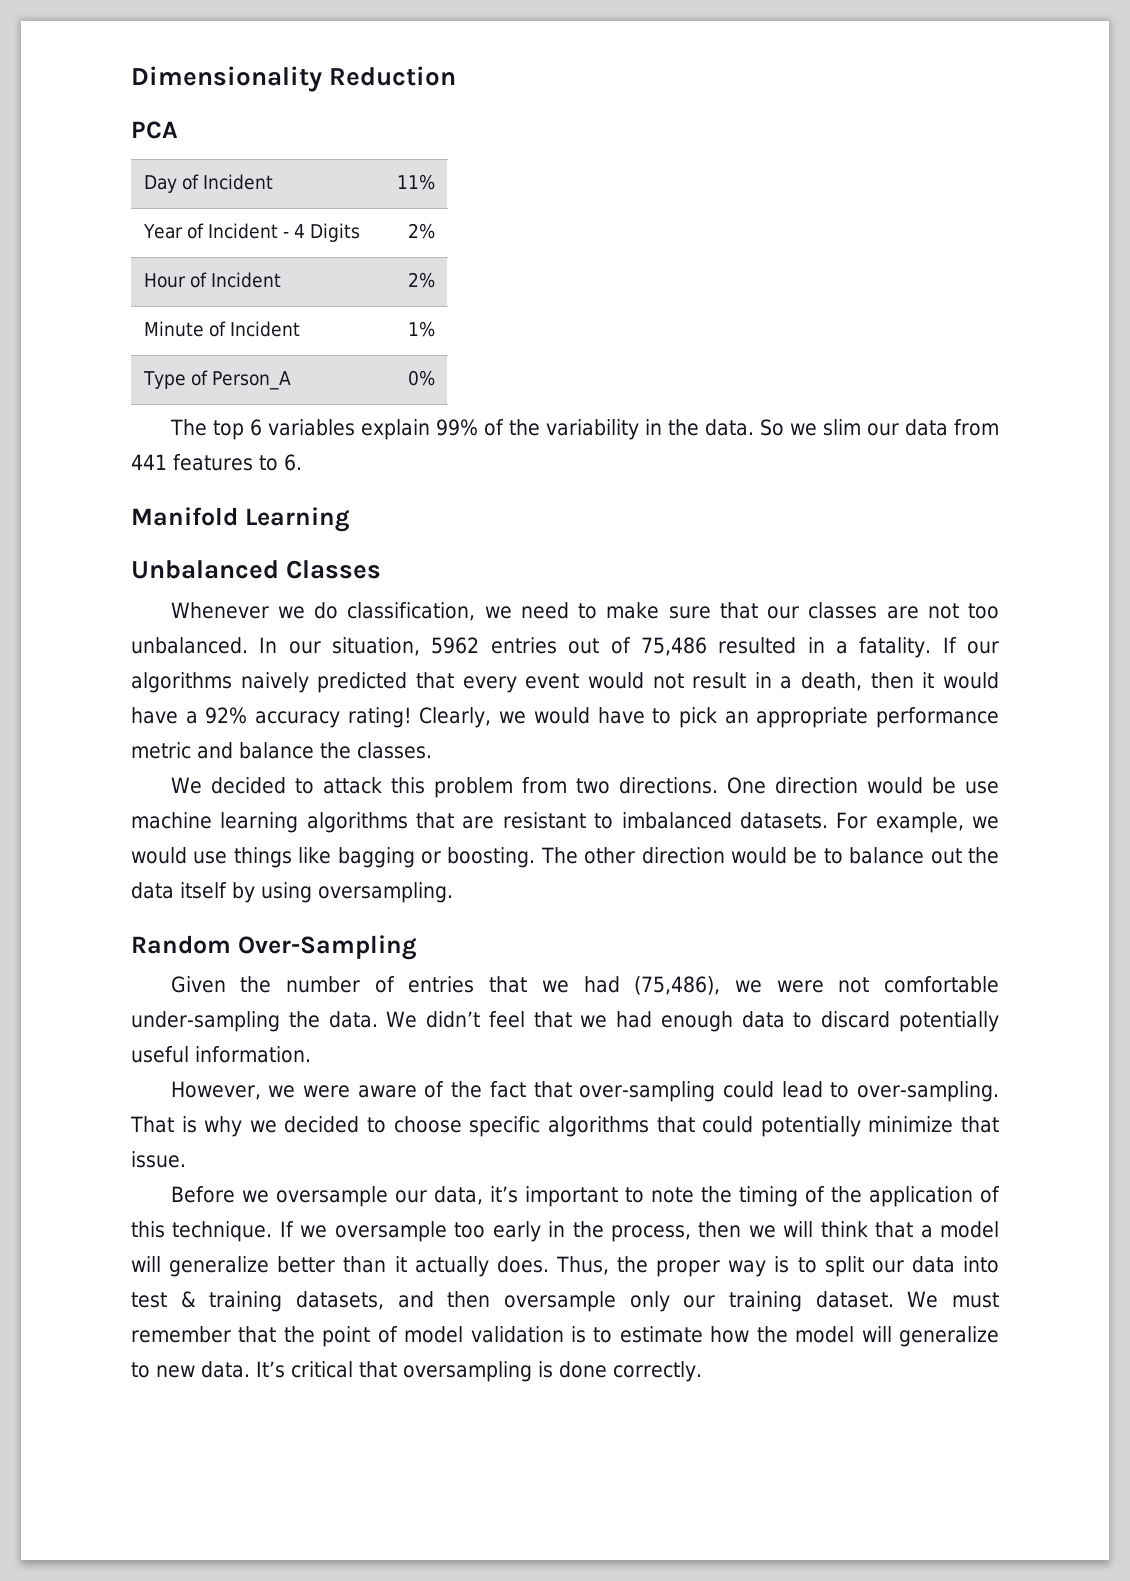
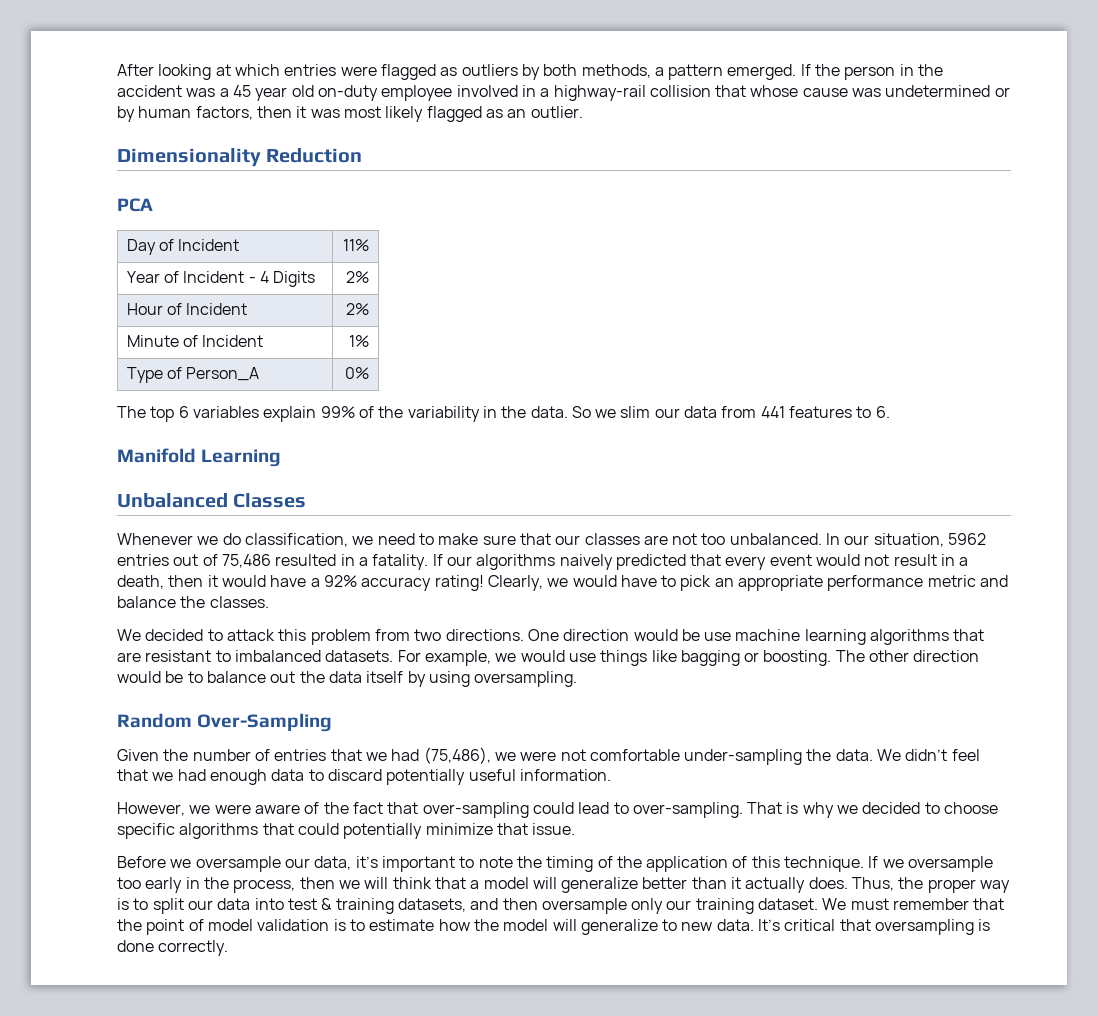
(131, 79) none -> [117,64,944,80] [117,85,1010,101] [117,106,583,122] After looking at which entries were flagged as outliers by both methods, a pattern emerged. If the person in the accident was a 45 year old on-duty employee involved in a highway-rail collision that whose cause was undetermined or by human factors, then it was most likely flagged as an outlier. //

